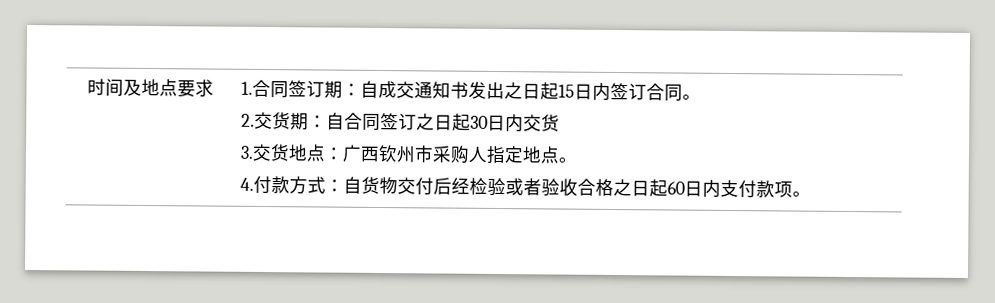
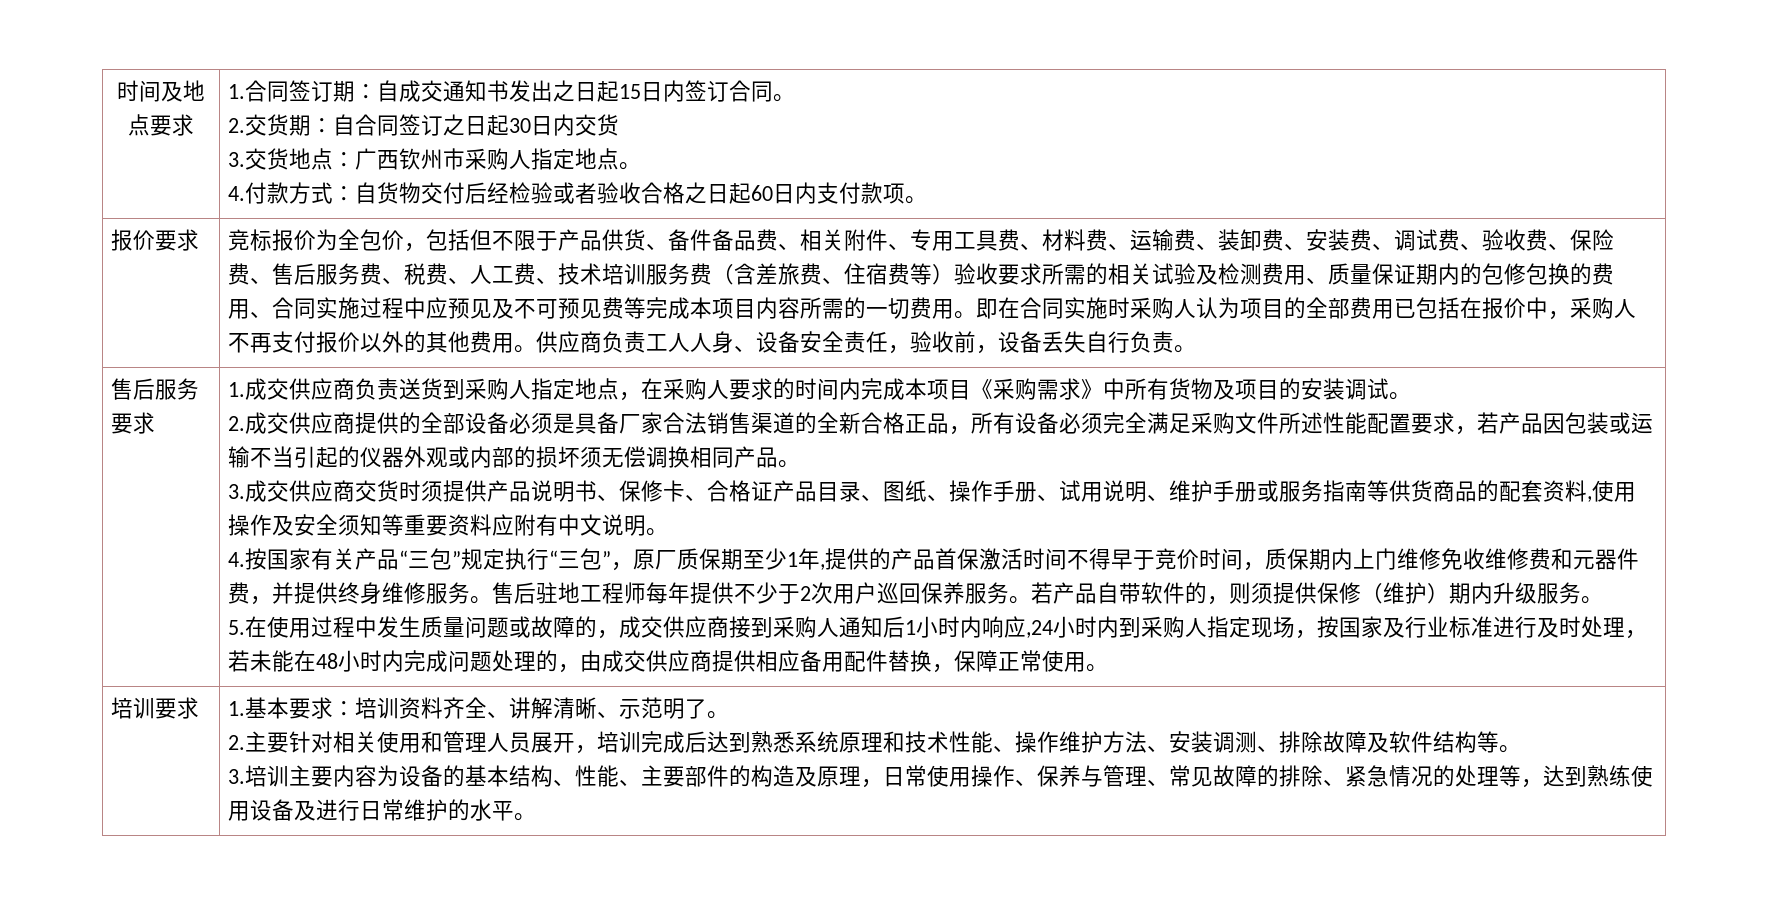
(812, 194) none -> [110,229,199,251] [227,229,1614,252] [227,263,1614,285] [227,297,1636,320] [227,331,1196,354] [110,378,199,400] [110,412,155,434] [227,378,1411,401] [227,412,1653,435] [227,446,800,468] [227,480,1636,502] [227,514,668,536] [227,548,1639,571] [227,582,1603,605] [227,616,1647,639] [227,650,1108,673] [110,697,199,719] [227,697,729,719] [227,731,1521,754] [227,765,1653,788] [227,799,536,821] // 报价要求 | 竞标报价为全包价，包括但不限于产品供货、备件备品费、相关附件、专用工具费、材料费、运输费、装卸费、安装费、调试费、验收费、保险费、售后服务费、税费、人工费、技术培训服务费（含差旅费、住宿费等）验收要求所需的相关试验及检测费用、质量保证期内的包修包换的费用、合同实施过程中应预见及不可预见费等完成本项目内容所需的一切费用。即在合同实施时采购人认为项目的全部费用已包括在报价中，采购人不再支付报价以外的其他费用。供应商负责工人人身、设备安全责任，验收前，设备丢失自行负责。 // 售后服务要求 | 1.成交供应商负责送货到采购人指定地点，在采购人要求的时间内完成本项目《采购需求》中所有货物及项目的安装调试。 // 2.成交供应商提供的全部设备必须是具备厂家合法销售渠道的全新合格正品，所有设备必须完全满足采购文件所述性能配置要求，若产品因包装或运输不当引起的仪器外观或内部的损坏须无偿调换相同产品。 // 3.成交供应商交货时须提供产品说明书、保修卡、合格证产品目录、图纸、操作手册、试用说明、维护手册或服务指南等供货商品的配套资料,使用操作及安全须知等重要资料应附有中文说明。 // 4.按国家有关产品“三包”规定执行“三包”，原厂质保期至少1年,提供的产品首保激活时间不得早于竞价时间，质保期内上门维修免收维修费和元器件费，并提供终身维修服务。售后驻地工程师每年提供不少于2次用户巡回保养服务。若产品自带软件的，则须提供保修（维护）期内升级服务。 // 5.在使用过程中发生质量问题或故障的，成交供应商接到采购人通知后1小时内响应,24小时内到采购人指定现场，按国家及行业标准进行及时处理，若未能在48小时内完成问题处理的，由成交供应商提供相应备用配件替换，保障正常使用。 // 培训要求 | 1.基本要求：培训资料齐全、讲解清晰、示范明了。 // 2.主要针对相关使用和管理人员展开，培训完成后达到熟悉系统原理和技术性能、操作维护方法、安装调测、排除故障及软件结构等。 // 3.培训主要内容为设备的基本结构、性能、主要部件的构造及原理，日常使用操作、保养与管理、常见故障的排除、紧急情况的处理等，达到熟练使用设备及进行日常维护的水平。

